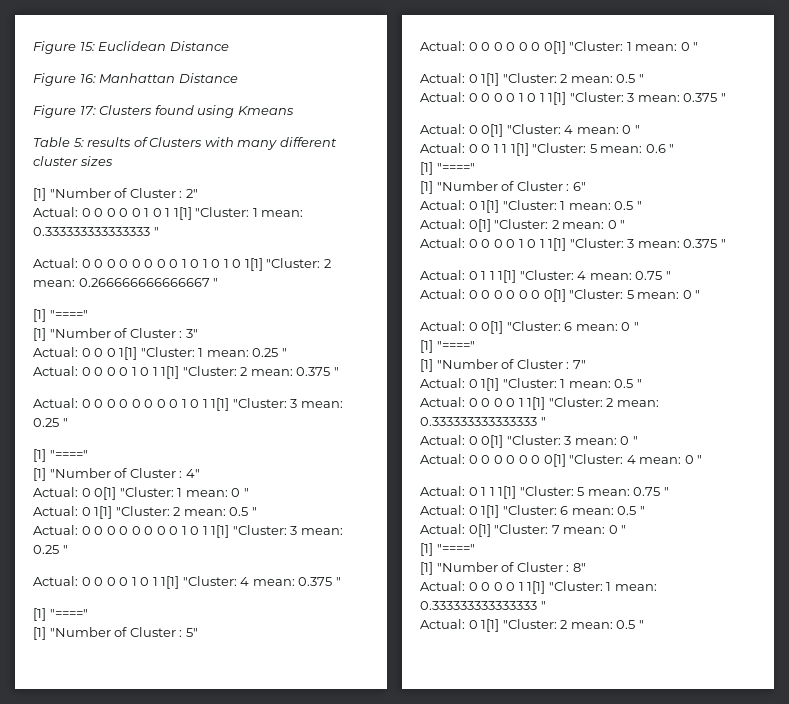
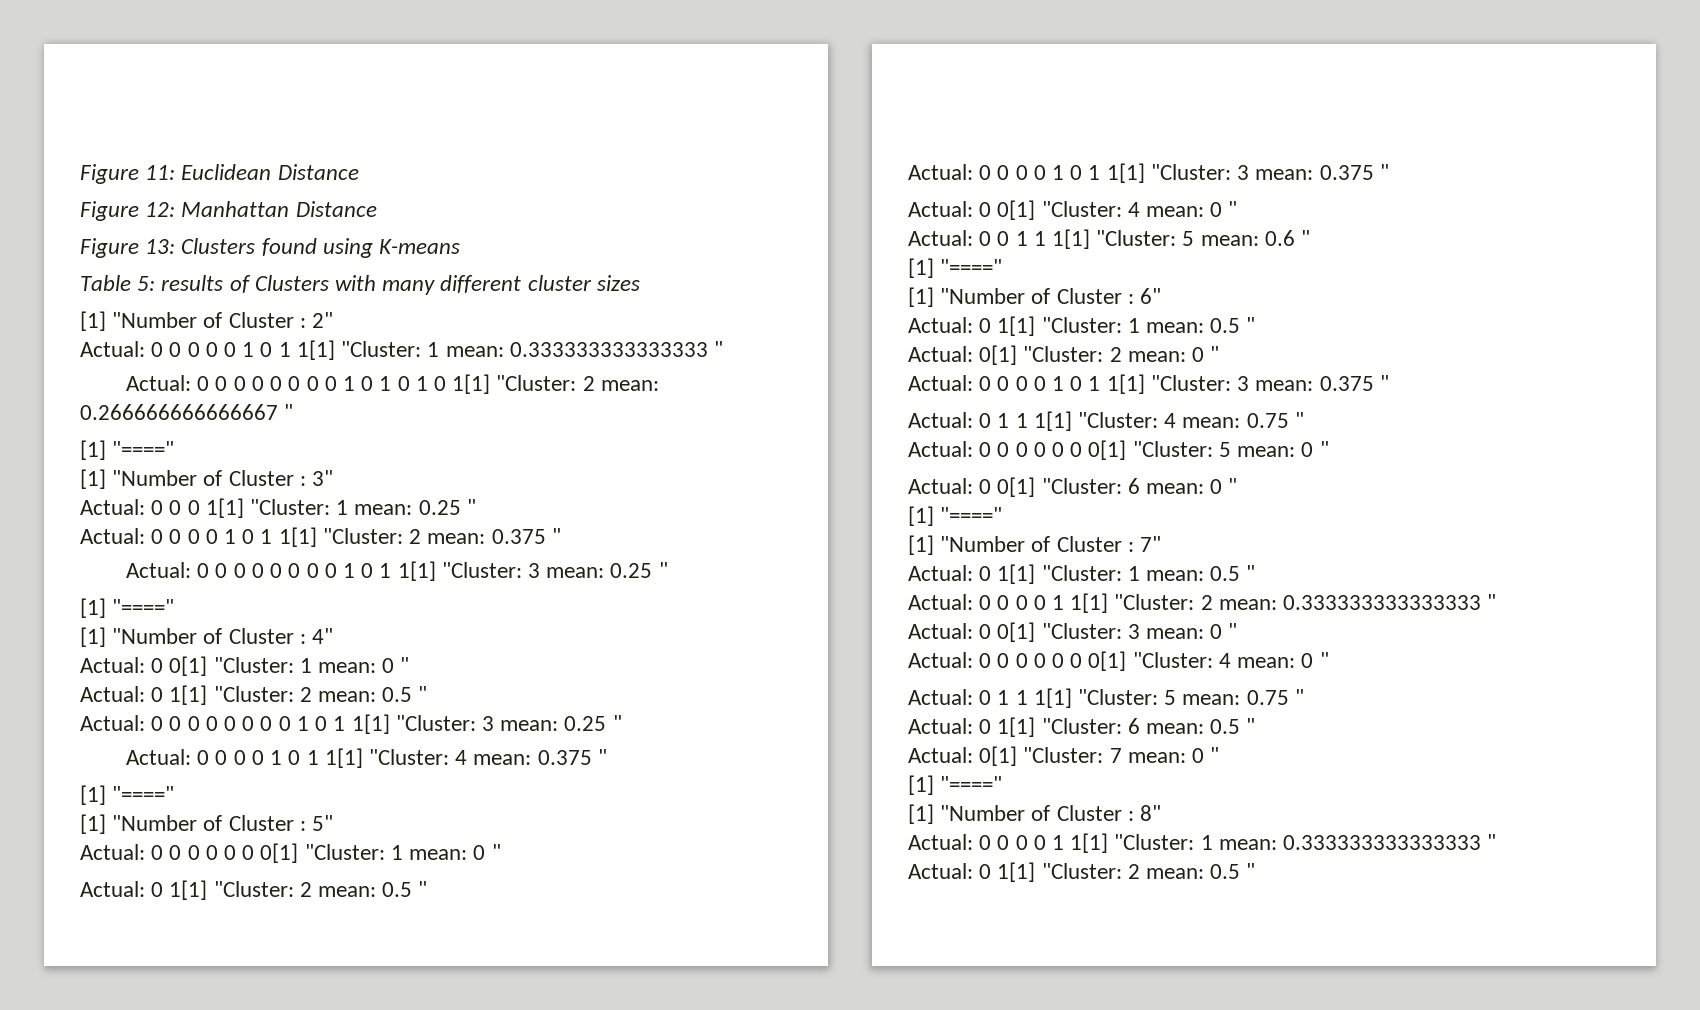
[33,41,95,54] Figure 15: -> [80,164,176,184] Figure 11:
[79,74,96,83] 16: -> [145,202,176,217] 12:
[79,106,96,115] 17: -> [145,239,176,254] 13:
[237,106,294,115] Kmeans -> [379,239,461,254] K-means

